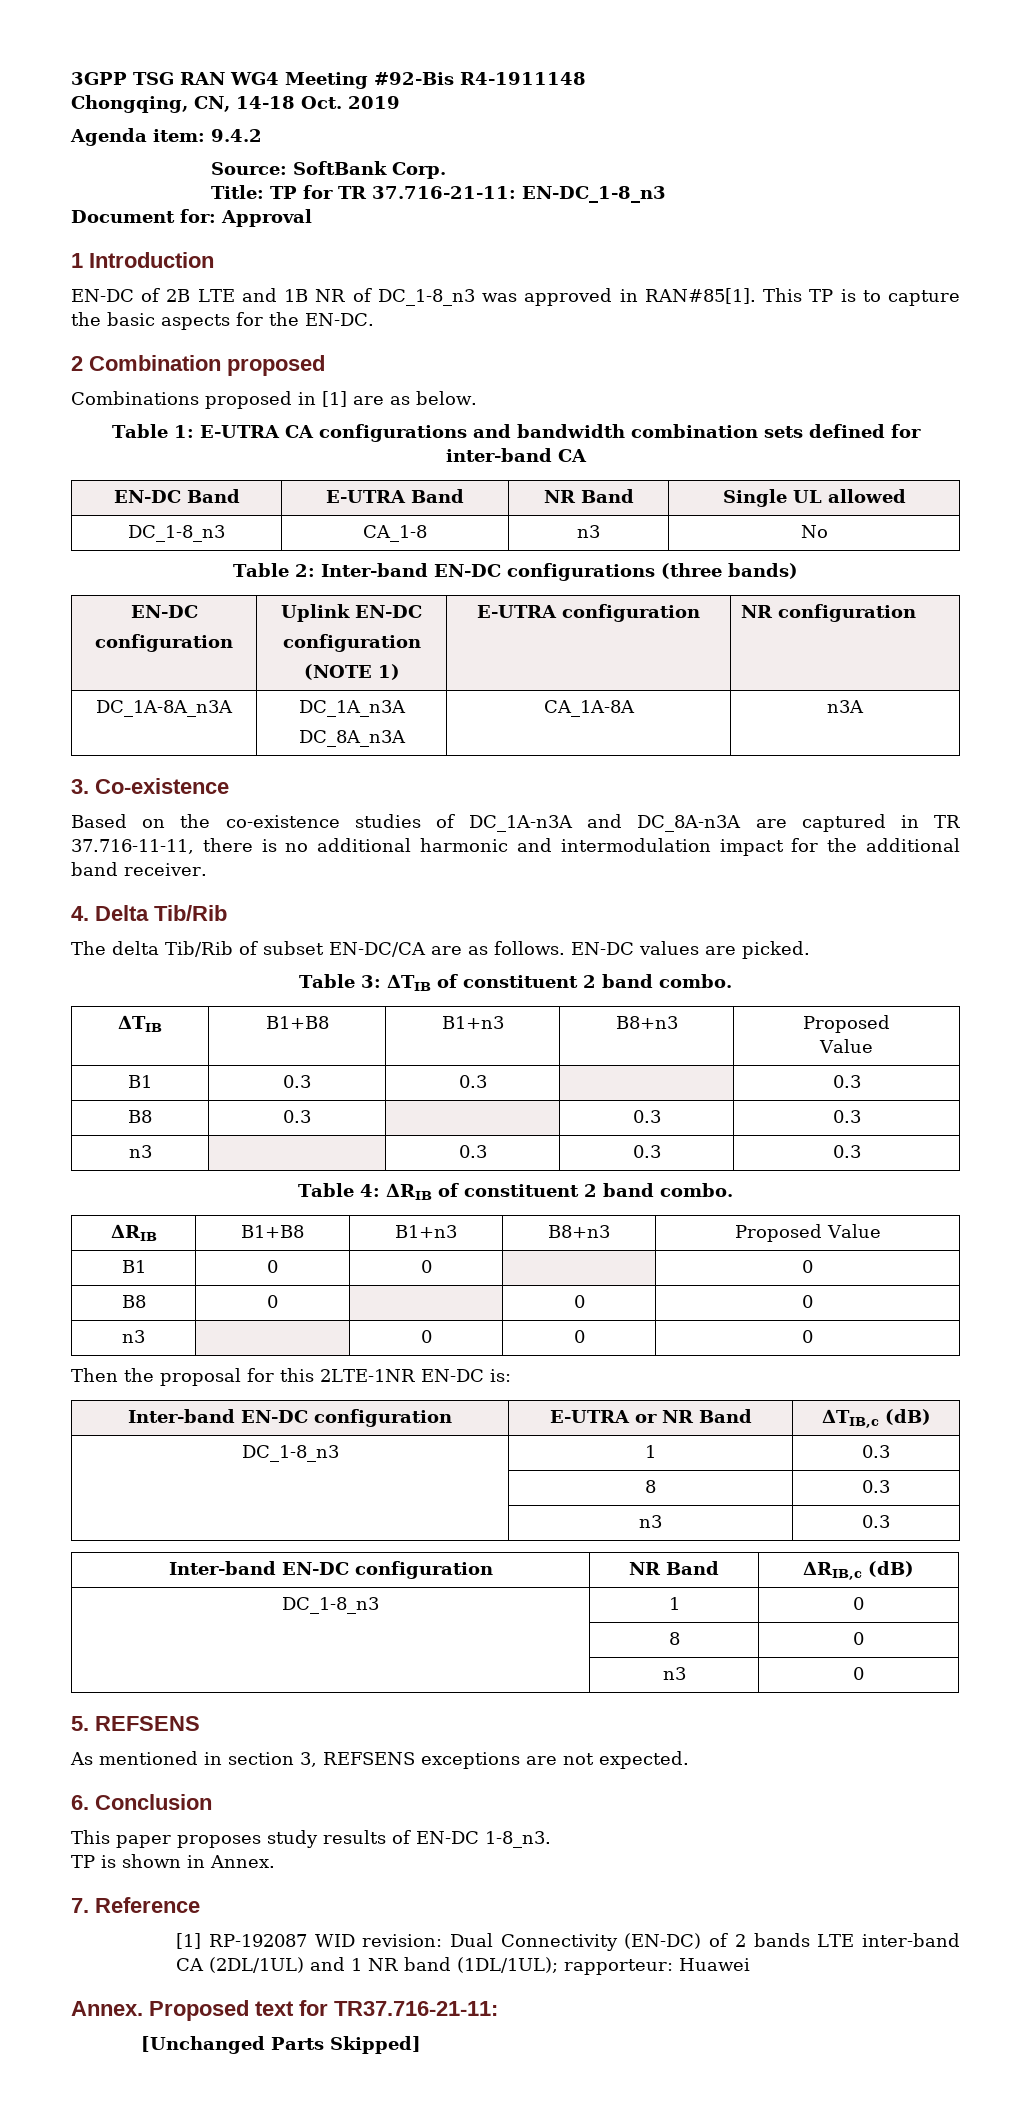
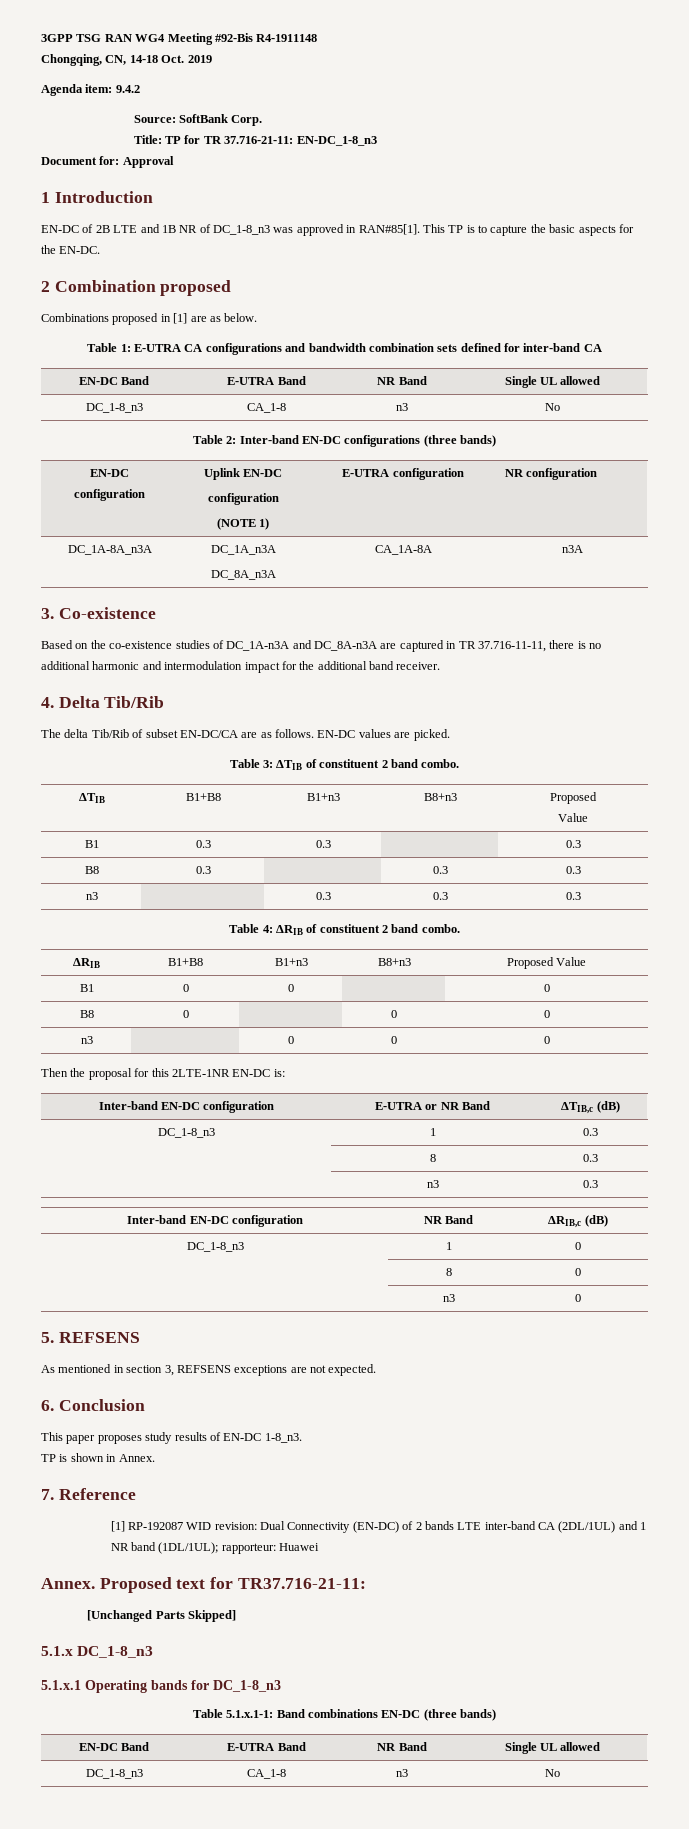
(422, 2045) none -> [41,1646,154,1658] [41,1680,281,1693] [192,1709,497,1721] [78,1742,150,1751] [227,1742,306,1751] [377,1742,427,1751] [504,1742,601,1754] [85,1769,143,1779] [247,1769,286,1779] [396,1769,408,1777] [545,1769,560,1777] // 5.1.x DC_1-8_n3 // 5.1.x.1 Operating bands for DC_1-8_n3 // Table 5.1.x.1-1: Band combinations EN-DC (three bands) // EN-DC Band | E-UTRA Band | NR Band | Single UL allowed // DC_1-8_n3 | CA_1-8 | n3 | No

